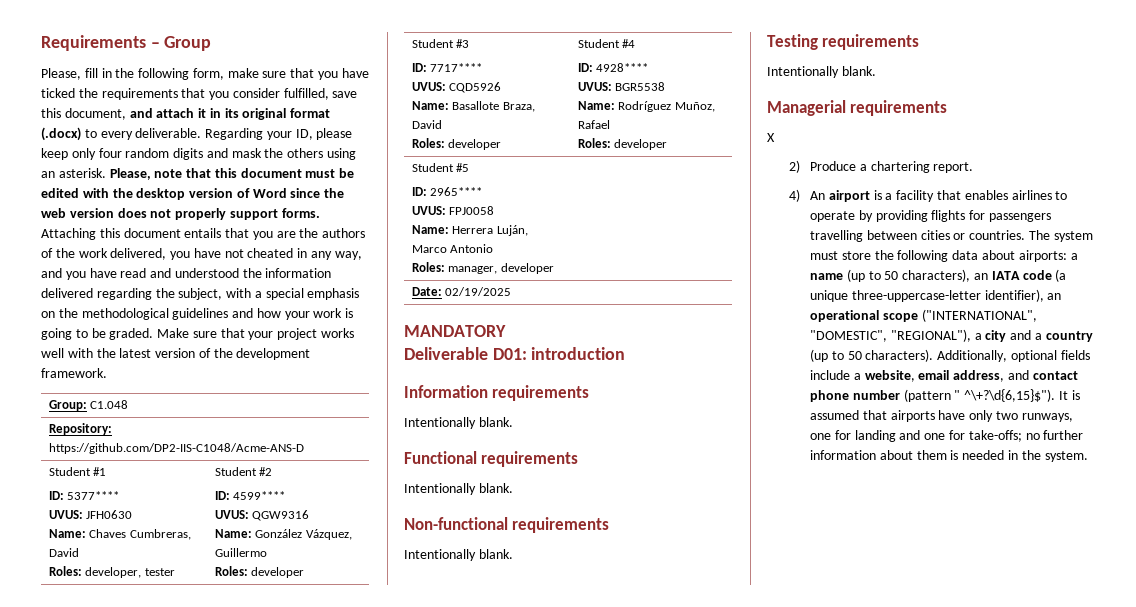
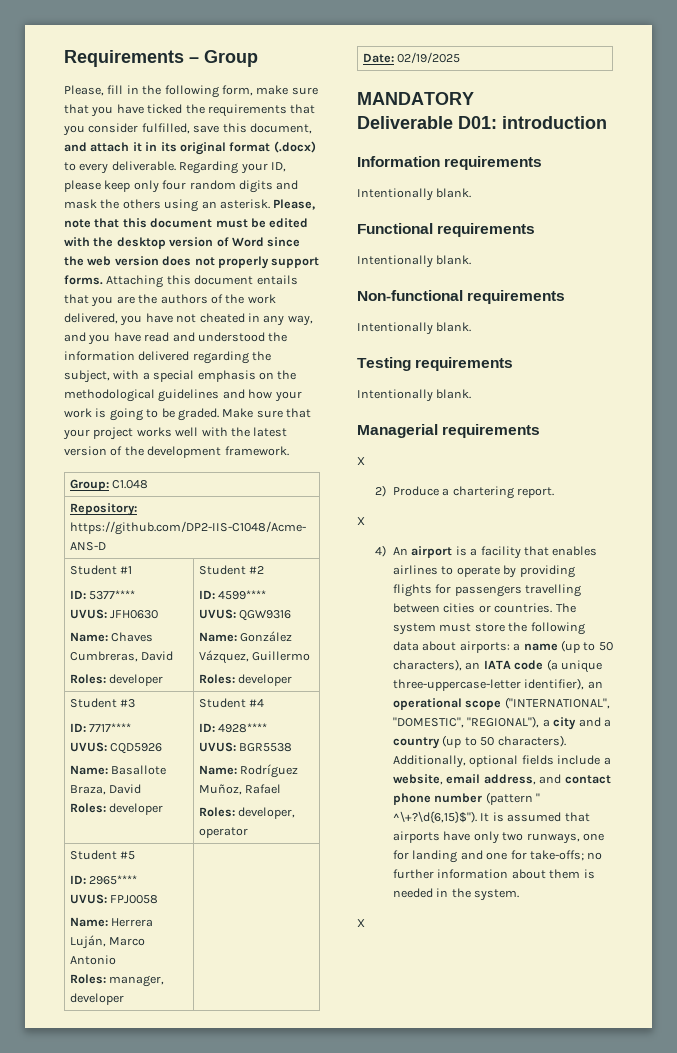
[85,567,175,578] developer, tester -> [109,674,164,686] developer
[614,139,668,150] developer -> [238,807,296,819] [199,827,249,838] developer, operator
(974, 167) none -> [357,517,365,525] // X
(1088, 456) none -> [357,919,365,927] // X

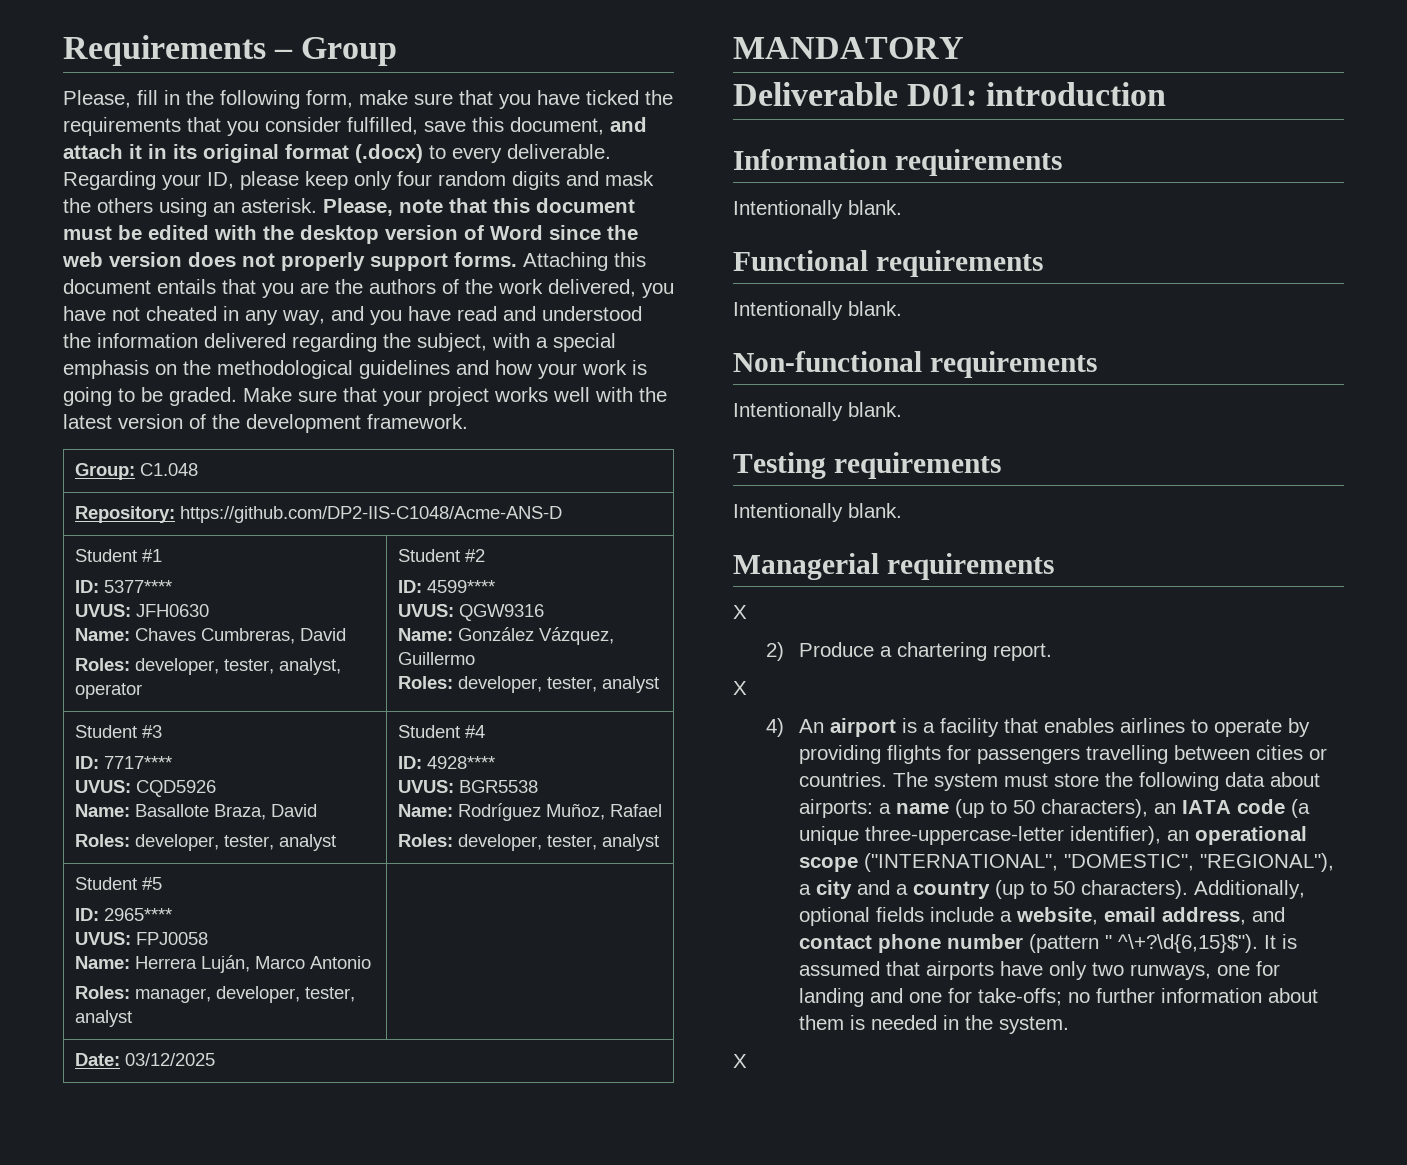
[109,674,164,686] developer -> [134,658,341,675] [74,683,142,699] developer, tester, analyst, operator
[238,674,293,686] developer -> [457,676,659,693] developer, tester, analyst
[109,803,164,815] developer -> [134,834,336,851] developer, tester, analyst
[199,827,249,838] operator -> [546,834,659,851] tester, analyst
[70,993,125,1005] developer -> [215,986,355,1003] [74,1010,132,1027] developer, tester, analyst
[397,52,461,63] 02/19/2025 -> [124,1053,215,1066] 03/12/2025

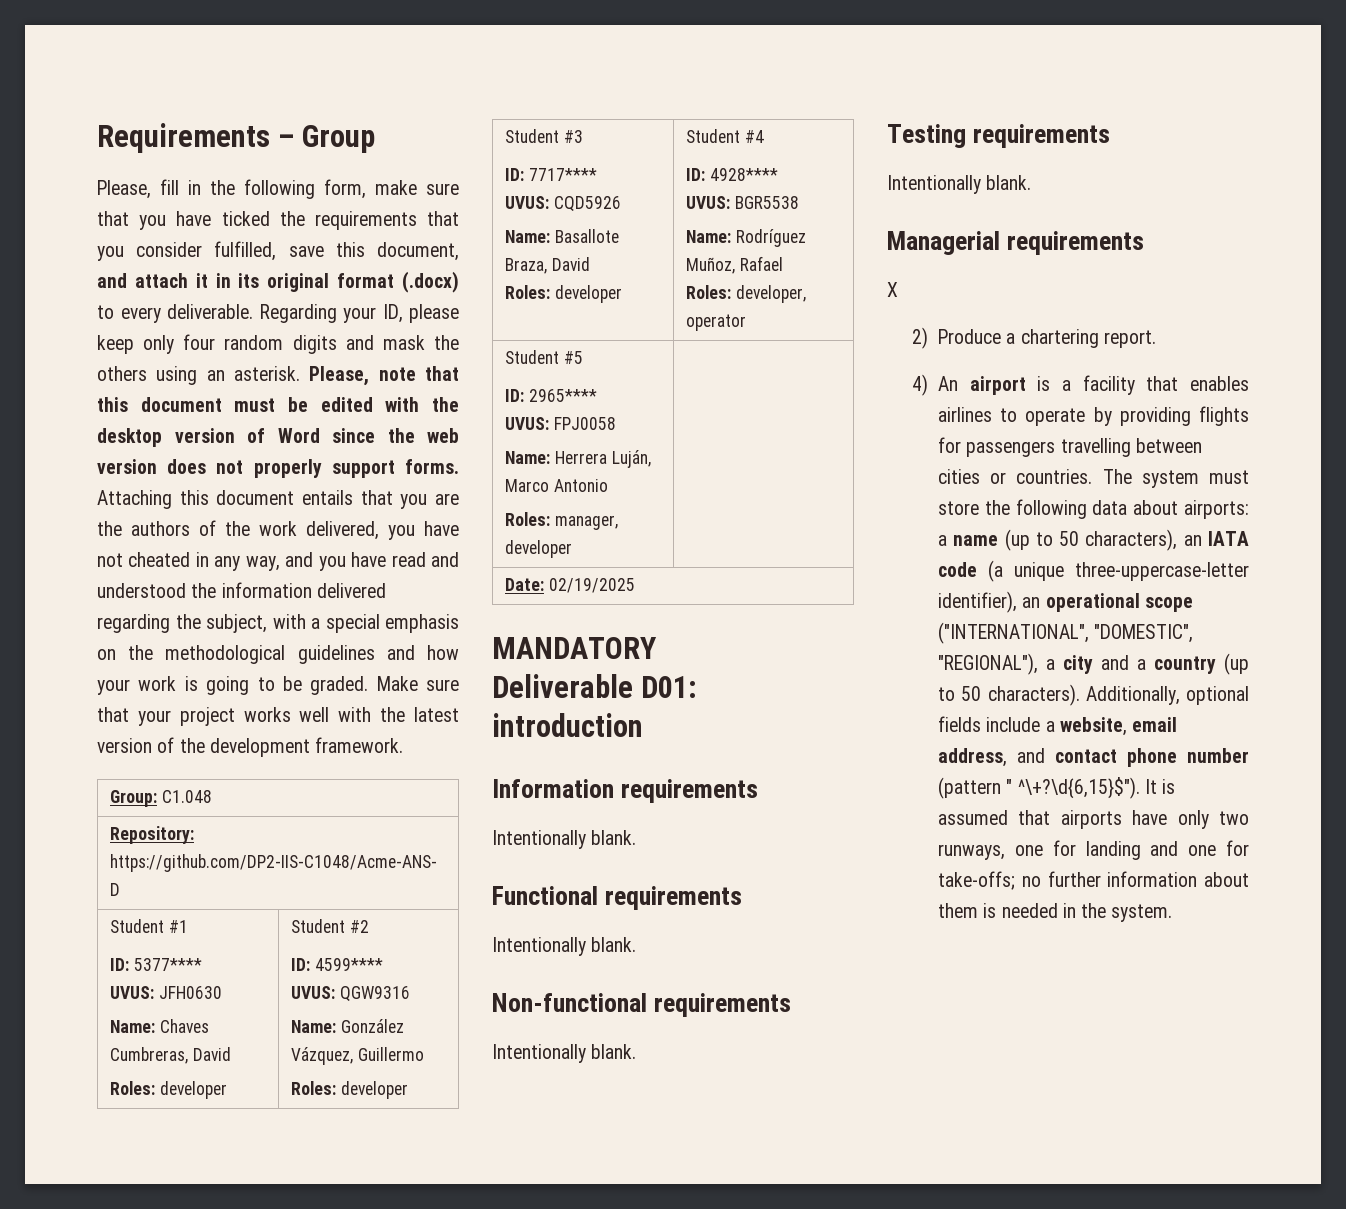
[134,658,341,675] [74,683,142,699] developer, tester, analyst, operator -> [159,1081,227,1099] developer
[457,676,659,693] developer, tester, analyst -> [340,1081,408,1099] developer
[134,834,336,851] developer, tester, analyst -> [554,285,622,303] developer
[546,834,659,851] tester, analyst -> [686,314,747,331] operator
[215,986,355,1003] [74,1010,132,1027] developer, tester, analyst -> [505,540,573,558] developer
[124,1053,215,1066] 03/12/2025 -> [548,578,635,593] 02/19/2025
[733,681,747,695] // X -> (1156, 339) none
[733,1054,747,1068] // X -> (1173, 913) none

